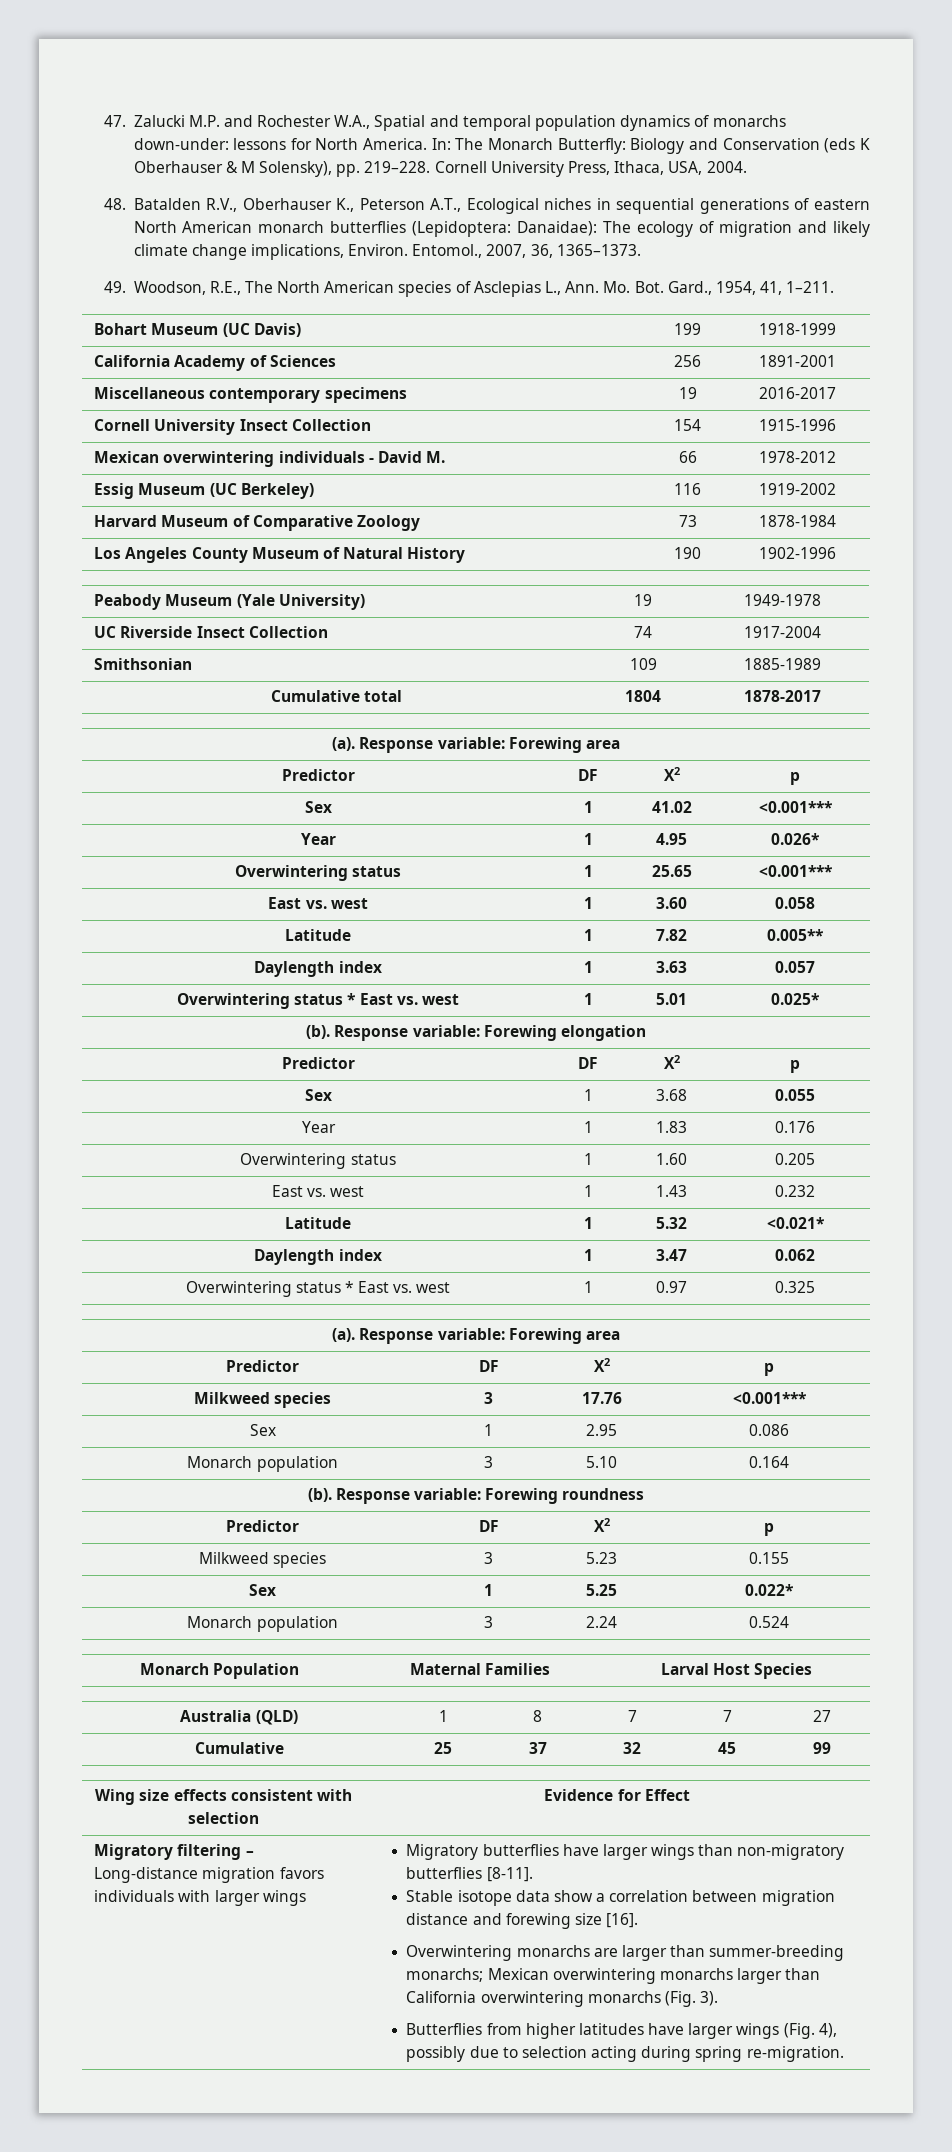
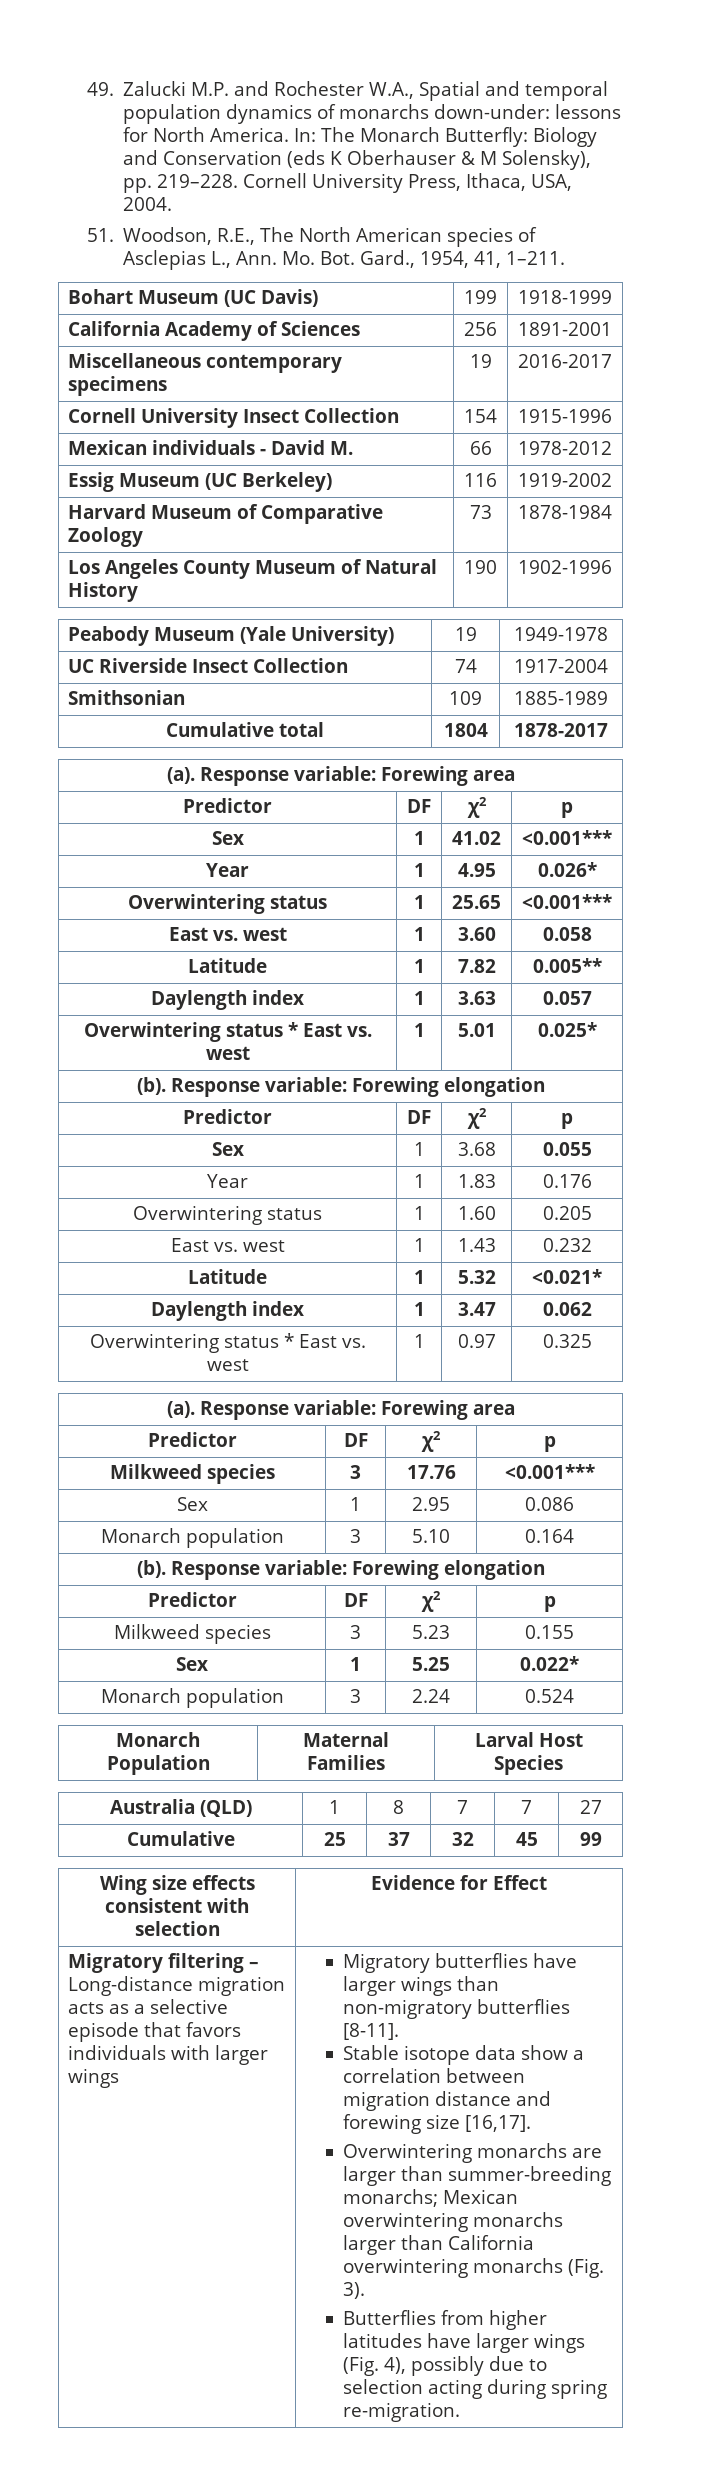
[103,115,126,127] 47. -> [86,82,114,96] 49.
[103,198,870,214] [133,221,870,237] [133,244,641,260] [103,281,126,293] 48. Batalden R.V., Oberhauser K., Peterson A.T., Ecological niches in sequential generations of eastern North American monarch butterflies (Lepidoptera: Danaidae): The ecology of migration and likely climate change implications, Environ. Entomol., 2007, 36, 1365–1373. // 49. -> [86,228,114,242] 51.
[163,451,275,467] overwintering -> (147, 447) none
[663,767,680,781] Χ2 -> [466,797,487,818] χ2
[663,1055,680,1069] Χ2 -> [466,1108,487,1129] χ2
[593,1358,610,1372] Χ2 -> [421,1431,441,1452] χ2
[562,1488,645,1500] [226,1520,299,1532] [478,1520,499,1532] [593,1518,610,1532] roundness // Predictor | DF | Χ2 -> [443,1560,545,1580] [147,1592,237,1607] [343,1593,368,1607] [421,1591,441,1612] elongation // Predictor | DF | χ2
(276, 1875) none -> [67,1999,228,2014] [67,2022,181,2042] acts as a selective episode that
[606,1913,639,1928] [16]. -> [464,2115,531,2132] [16,17].

